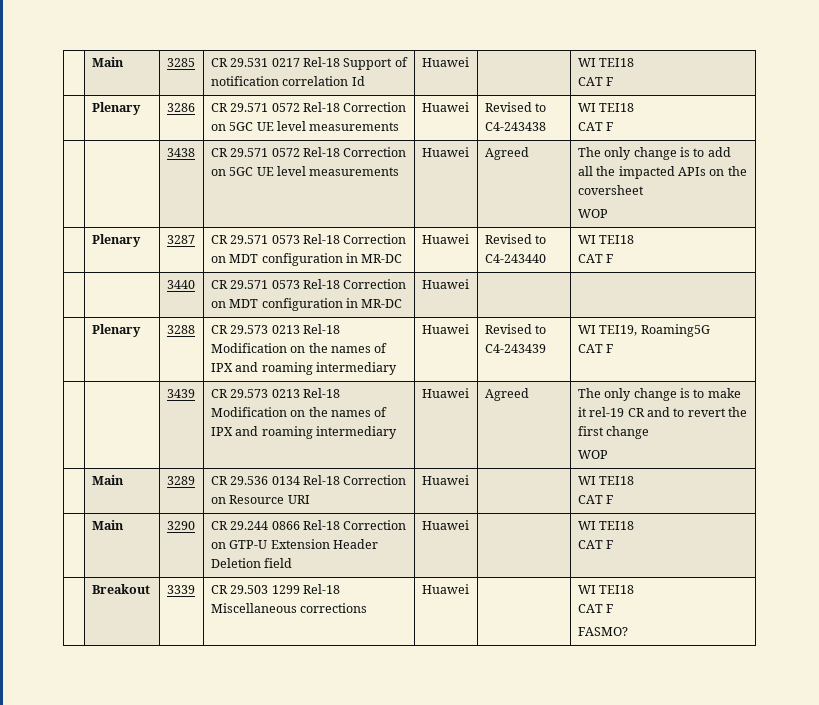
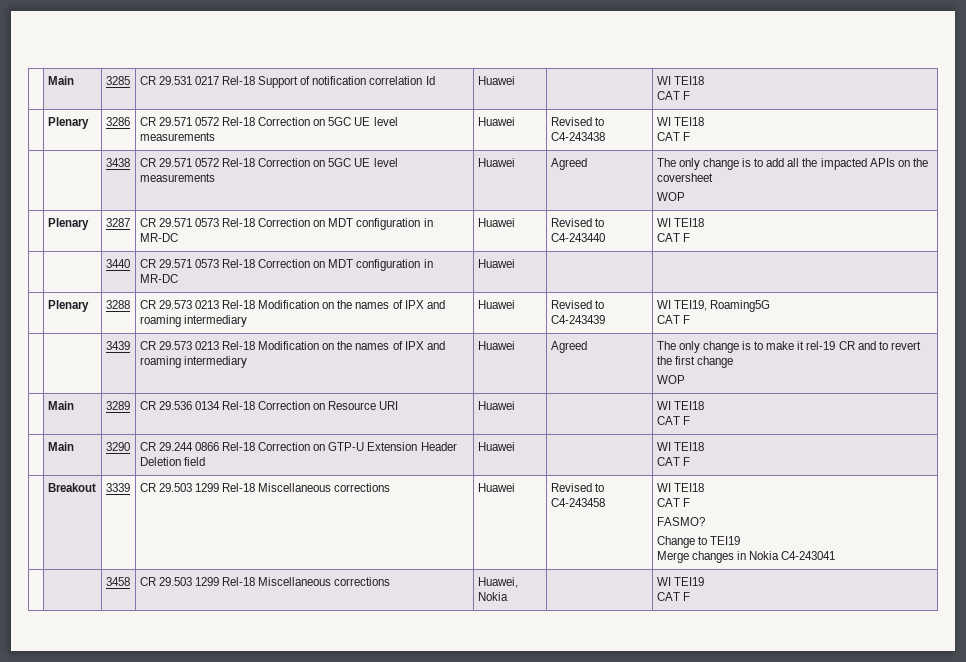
(469, 589) none -> [550,483,604,492] [550,498,605,507] Revised to C4-243458
(628, 631) none -> [656,536,740,548] [656,551,836,563] [105,577,130,586] [139,577,391,586] [477,577,518,588] [477,592,508,601] [656,577,704,586] [656,592,690,601] // Change to TEI19 // Merge changes in Nokia C4-243041 // | | 3458 | CR 29.503 1299 Rel-18 Miscellaneous corrections | Huawei, Nokia | | WI TEI19 // CAT F

